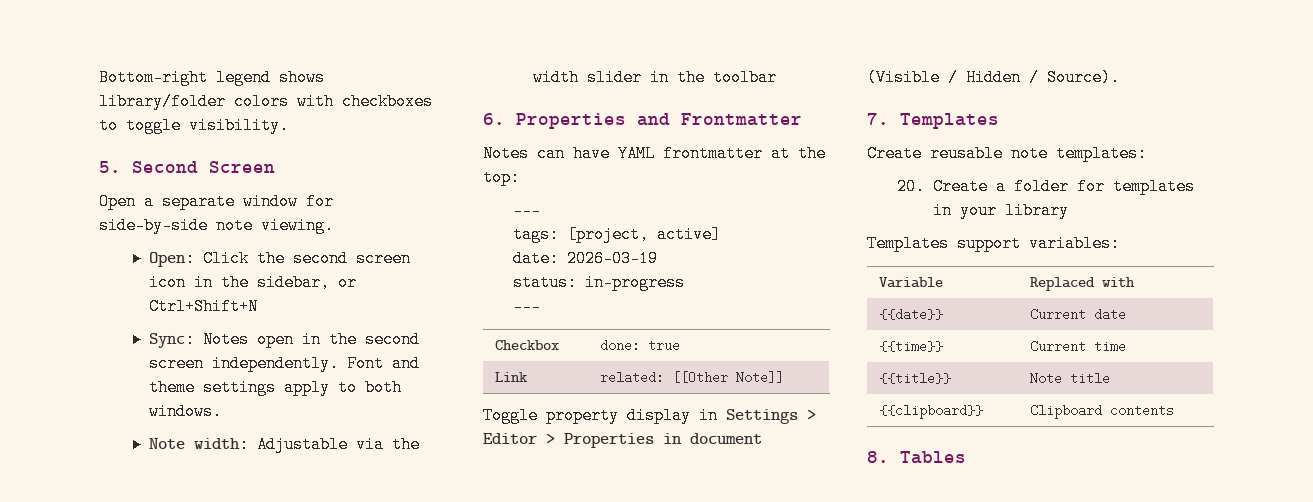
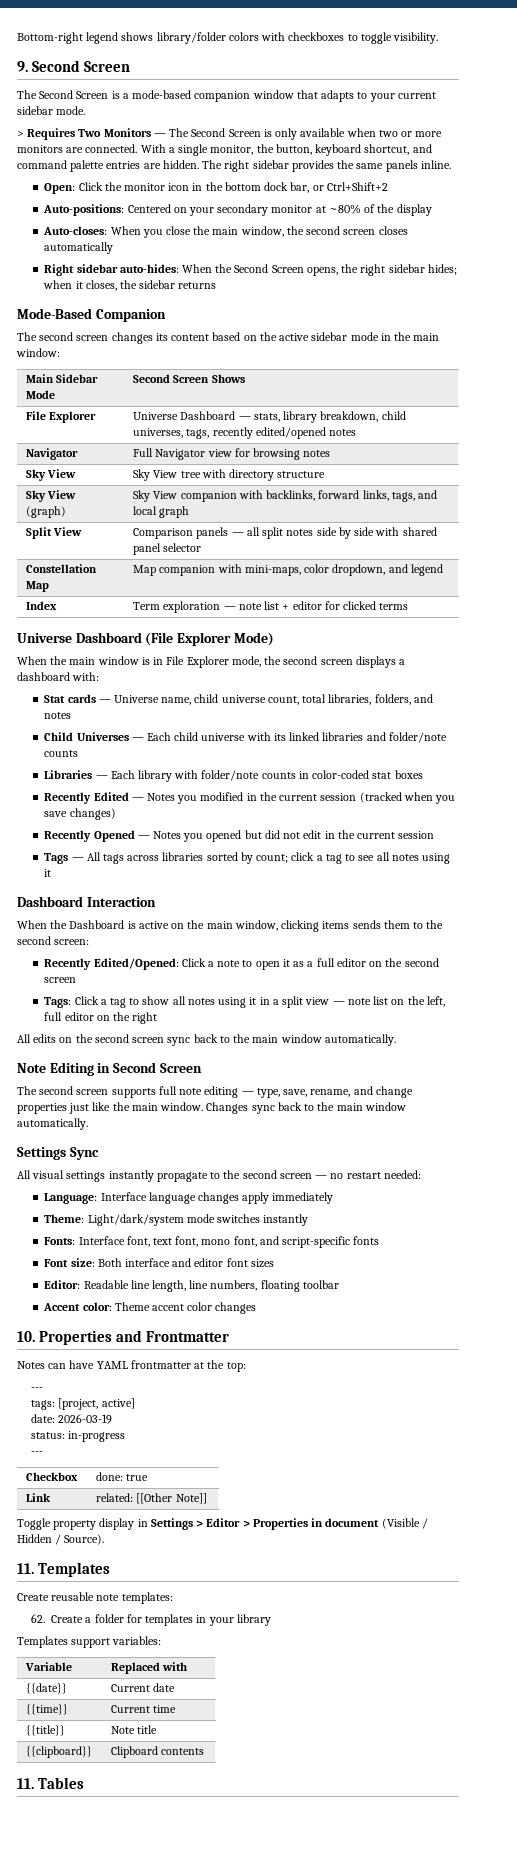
[99,161,275,173] [99,193,334,210] [99,217,334,234] 5. Second Screen // Open a separate window for side-by-side note viewing. -> [17,60,131,72] [17,90,436,102] [17,106,86,115] [17,128,443,140] [17,144,432,156] [17,160,451,172] 9. Second Screen // The Second Screen is a mode-based companion window that adapts to your current sidebar mode. // > Requires Two Monitors — The Second Screen is only available when two or more monitors are connected. With a single monitor, the button, keyboard shortcut, and command palette entries are hidden. The right sidebar provides the same panels inline.
[293,250,412,267] second screen -> [123,183,165,191] monitor
[257,274,358,291] [149,298,259,315] [149,331,421,348] [149,355,421,372] [149,379,403,396] [149,403,223,420] [149,436,421,453] [533,69,778,86] [483,113,505,125] sidebar, or Ctrl+Shift+N // Sync: Notes open in the second screen independently. Font and theme settings apply to both windows. // Note width: Adjustable via the width slider in the toolbar // 6. -> [224,182,388,193] [43,204,432,216] [43,226,408,238] [44,242,114,254] [44,264,457,276] [43,280,217,291] [17,308,166,322] [17,332,440,344] [16,348,60,357] [26,374,99,383] [26,390,56,399] [133,374,245,383] [26,411,97,423] [133,411,406,423] [133,427,357,439] [26,448,79,460] [133,448,331,460] [26,469,77,481] [133,469,326,481] [26,490,77,502] [26,506,67,518] [133,490,438,502] [133,506,190,518] [26,527,83,539] [133,527,437,539] [133,543,202,555] [26,564,98,573] [26,581,50,592] [133,564,443,576] [26,601,58,610] [133,601,409,613] [17,632,274,646] [17,656,406,668] [17,672,100,681] [44,694,433,705] [44,712,72,719] [44,732,447,743] [44,750,79,757] [44,770,423,782] [44,792,456,804] [44,808,116,820] [44,830,435,842] [44,852,451,864] [44,869,52,877] [17,896,156,907] [17,920,444,932] [17,936,90,945] [44,958,439,970] [44,977,77,983] [44,996,445,1008] [44,1012,158,1024] [17,1034,396,1046] [17,1062,202,1076] [17,1086,413,1098] [17,1102,406,1114] [17,1118,88,1130] [17,1147,99,1160] [17,1170,421,1182] [44,1192,334,1204] [44,1214,309,1226] [44,1236,380,1248] [44,1258,274,1268] [44,1280,339,1292] [43,1302,257,1314] [17,1331,35,1342] bottom dock bar, or Ctrl+Shift+2 // Auto-positions: Centered on your secondary monitor at ~80% of the display // Auto-closes: When you close the main window, the second screen closes automatically // Right sidebar auto-hides: When the Second Screen opens, the right sidebar hides; when it closes, the sidebar returns // Mode-Based Companion // The second screen changes its content based on the active sidebar mode in the main window: // Main Sidebar Mode | Second Screen Shows // File Explorer | Universe Dashboard — stats, library breakdown, child universes, tags, recently edited/opened notes // Navigator | Full Navigator view for browsing notes // Sky View | Sky View tree with directory structure // Sky View (graph) | Sky View companion with backlinks, forward links, tags, and local graph // Split View | Comparison panels — all split notes side by side with shared panel selector // Constellation Map | Map companion with mini-maps, color dropdown, and legend // Index | Term exploration — note list + editor for clicked terms // Universe Dashboard (File Explorer Mode) // When the main window is in File Explorer mode, the second screen displays a dashboard with: // Stat cards — Universe name, child universe count, total libraries, folders, and notes // Child Universes — Each child universe with its linked libraries and folder/note counts // Libraries — Each library with folder/note counts in color-coded stat boxes // Recently Edited — Notes you modified in the current session (tracked when you save changes) // Recently Opened — Notes you opened but did not edit in the current session // Tags — All tags across libraries sorted by count; click a tag to see all notes using it // Dashboard Interaction // When the Dashboard is active on the main window, clicking items sends them to the second screen: // Recently Edited/Opened: Click a note to open it as a full editor on the second screen // Tags: Click a tag to show all notes using it in a split view — note list on the left, full editor on the right // All edits on the second screen sync back to the main window automatically. // Note Editing in Second Screen // The second screen supports full note editing — type, save, rename, and change properties just like the main window. Changes sync back to the main window automatically. // Settings Sync // All visual settings instantly propagate to the second screen — no restart needed: // Language: Interface language changes apply immediately // Theme: Light/dark/system mode switches instantly // Fonts: Interface font, text font, mono font, and script-specific fonts // Font size: Both interface and editor font sizes // Editor: Readable line length, line numbers, floating toolbar // Accent color: Theme accent color changes // 10.
[867,113,889,125] 7. -> [17,1563,34,1574] 11.
[897,178,926,195] 20. -> [31,1614,46,1623] 62.
[867,451,889,463] 8. -> [17,1778,34,1789] 11.

